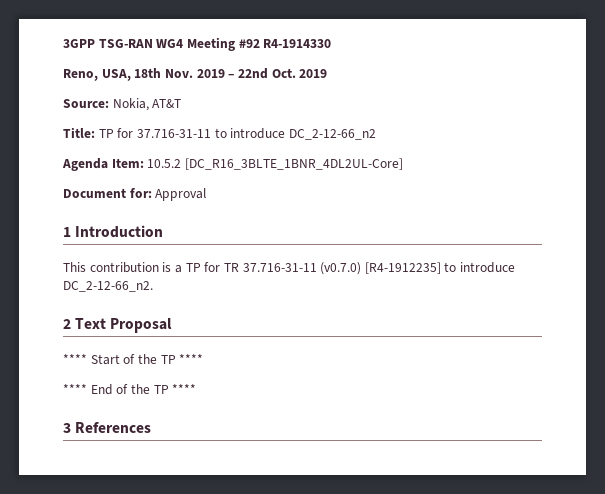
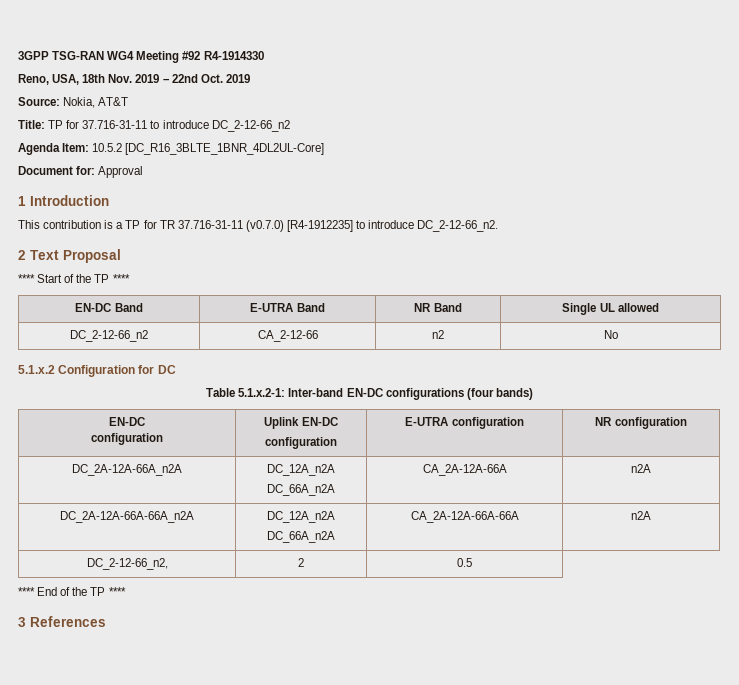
(204, 359) none -> [75,303,143,312] [250,303,325,312] [414,303,462,312] [562,303,659,315] [70,330,148,342] [257,330,318,342] [432,330,444,339] [603,330,618,339] [18,365,176,377] [206,388,533,400] [109,417,145,426] [91,433,163,445] [264,417,338,429] [265,437,337,449] [405,417,524,429] [595,417,687,429] [72,464,182,476] [267,464,335,476] [267,484,335,496] [422,464,507,476] [631,464,651,473] [59,511,194,523] [267,511,335,523] [267,531,335,543] [410,511,519,523] [631,511,651,520] [86,558,168,570] [298,558,304,567] [457,558,472,567] // EN-DC Band | E-UTRA Band | NR Band | Single UL allowed // DC_2-12-66_n2 | CA_2-12-66 | n2 | No // 5.1.x.2 Configuration for DC // Table 5.1.x.2-1: Inter-band EN-DC configurations (four bands) // EN-DC // configuration | Uplink EN-DC // configuration | E-UTRA configuration | NR configuration // DC_2A-12A-66A_n2A | DC_12A_n2A // DC_66A_n2A | CA_2A-12A-66A | n2A // DC_2A-12A-66A-66A_n2A | DC_12A_n2A // DC_66A_n2A | CA_2A-12A-66A-66A | n2A // DC_2-12-66_n2, | 2 | 0.5

